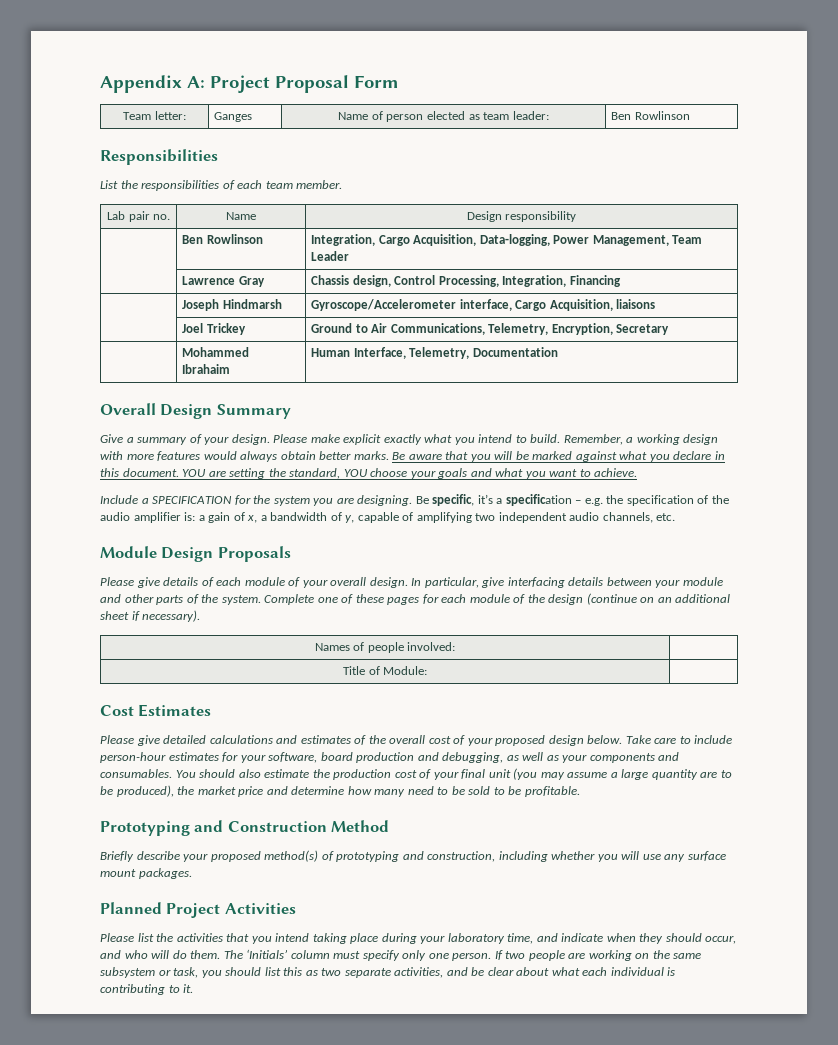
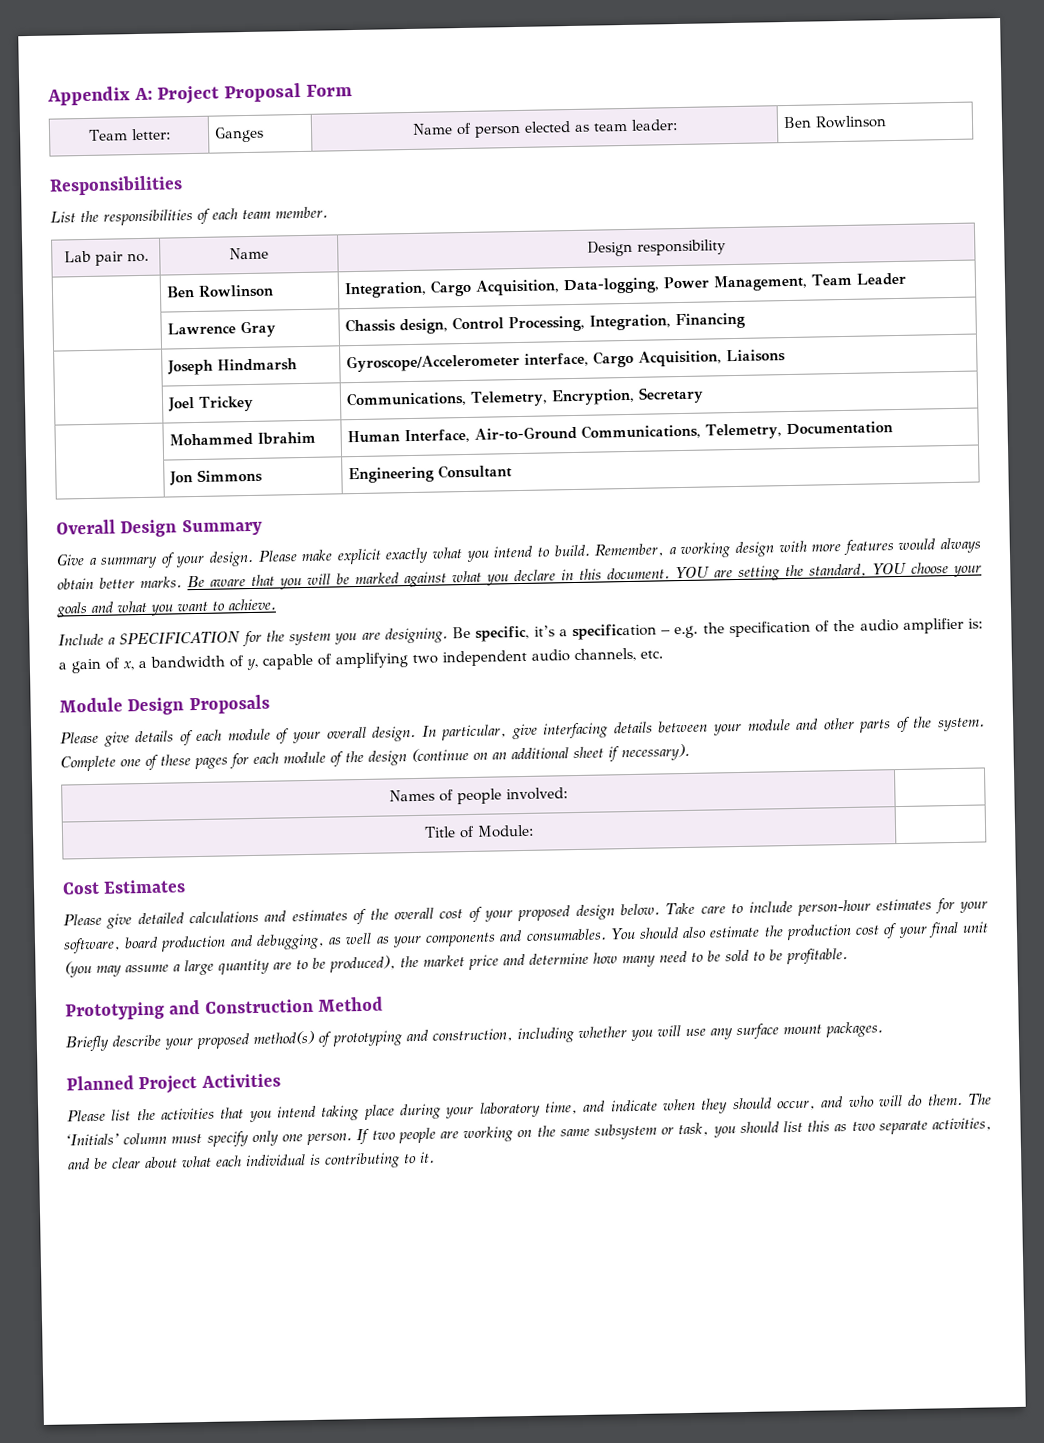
[616,299,656,309] liaisons -> [725,349,786,363] Liaisons
[311,323,388,333] Ground to Air -> (254, 403) none
[182,364,231,374] Ibrahaim -> [256,431,316,445] Ibrahim
(406, 353) none -> [473,423,701,441] Air-to-Ground Communications,
(558, 352) none -> [168,468,263,486] [347,464,512,484] // | Jon Simmons | Engineering Consultant

